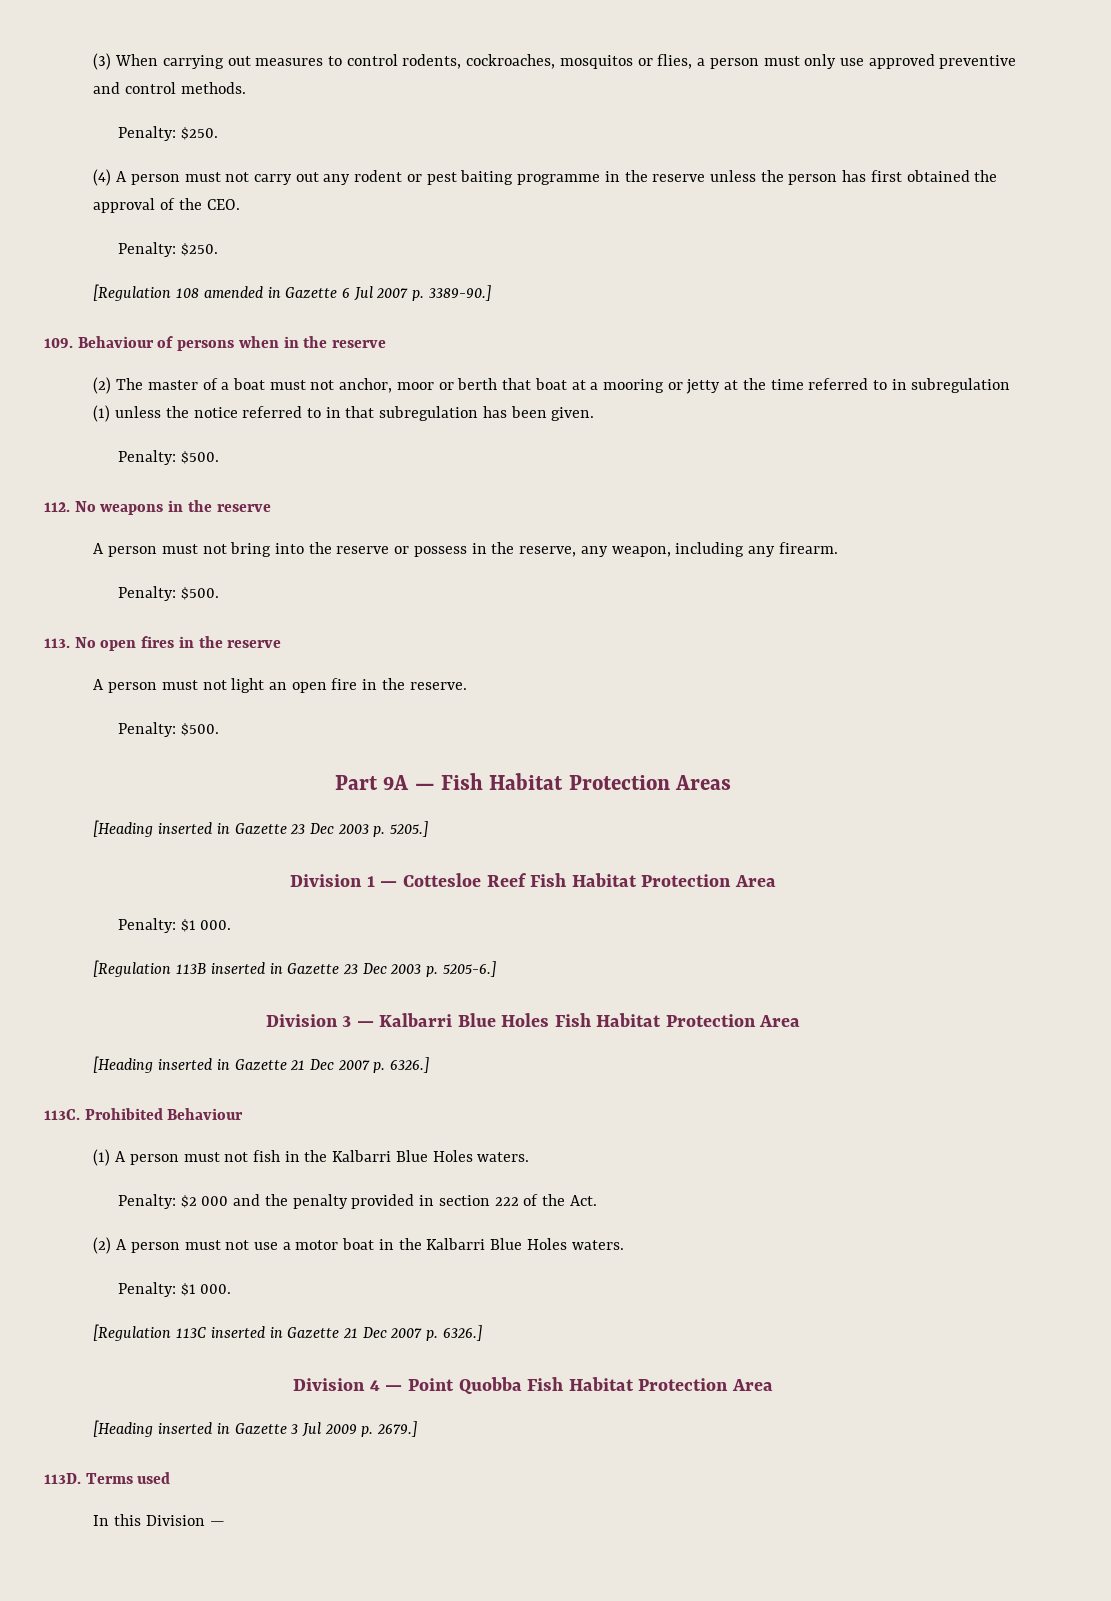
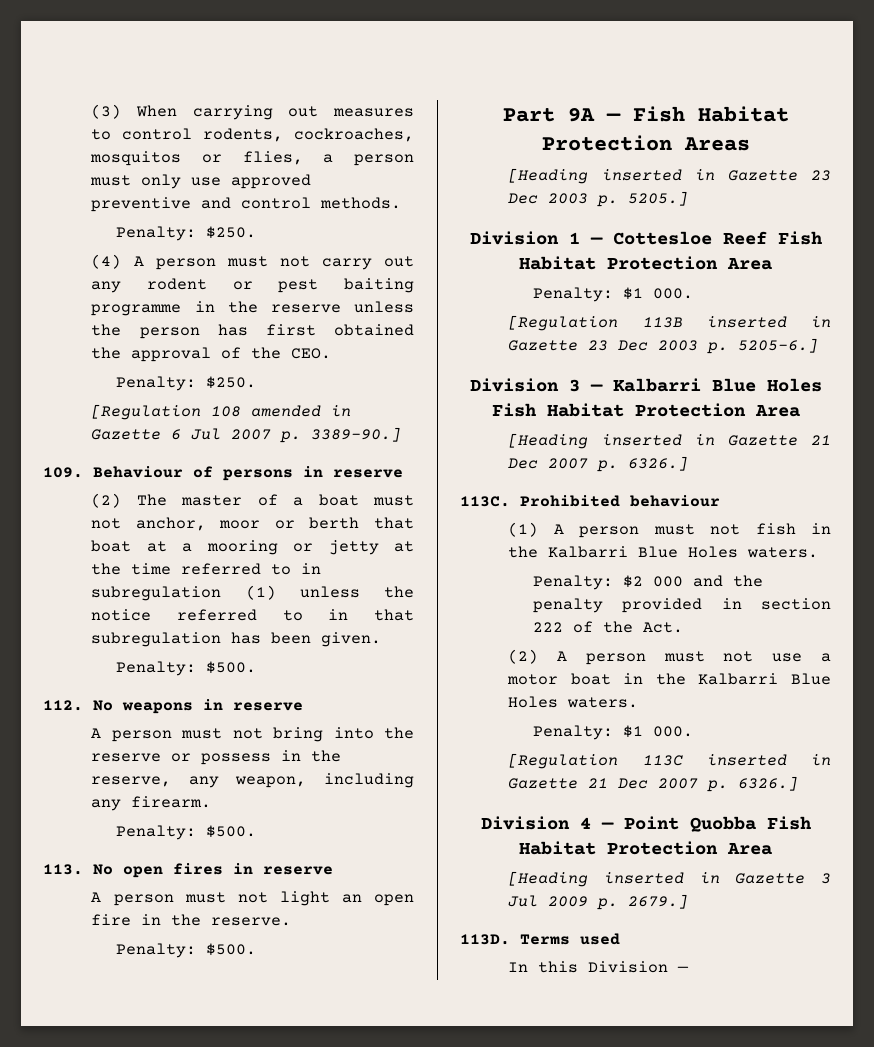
[238,336,328,348] when in the -> [303,466,323,477] in
[187,500,212,512] the -> (223, 704) none
[198,636,223,648] the -> (253, 868) none
[167,1108,244,1120] Behaviour -> [630,495,720,507] behaviour

